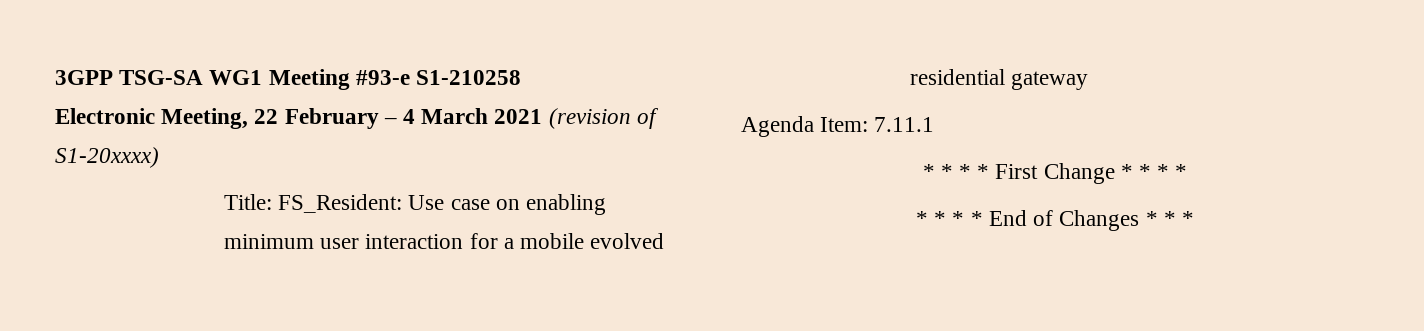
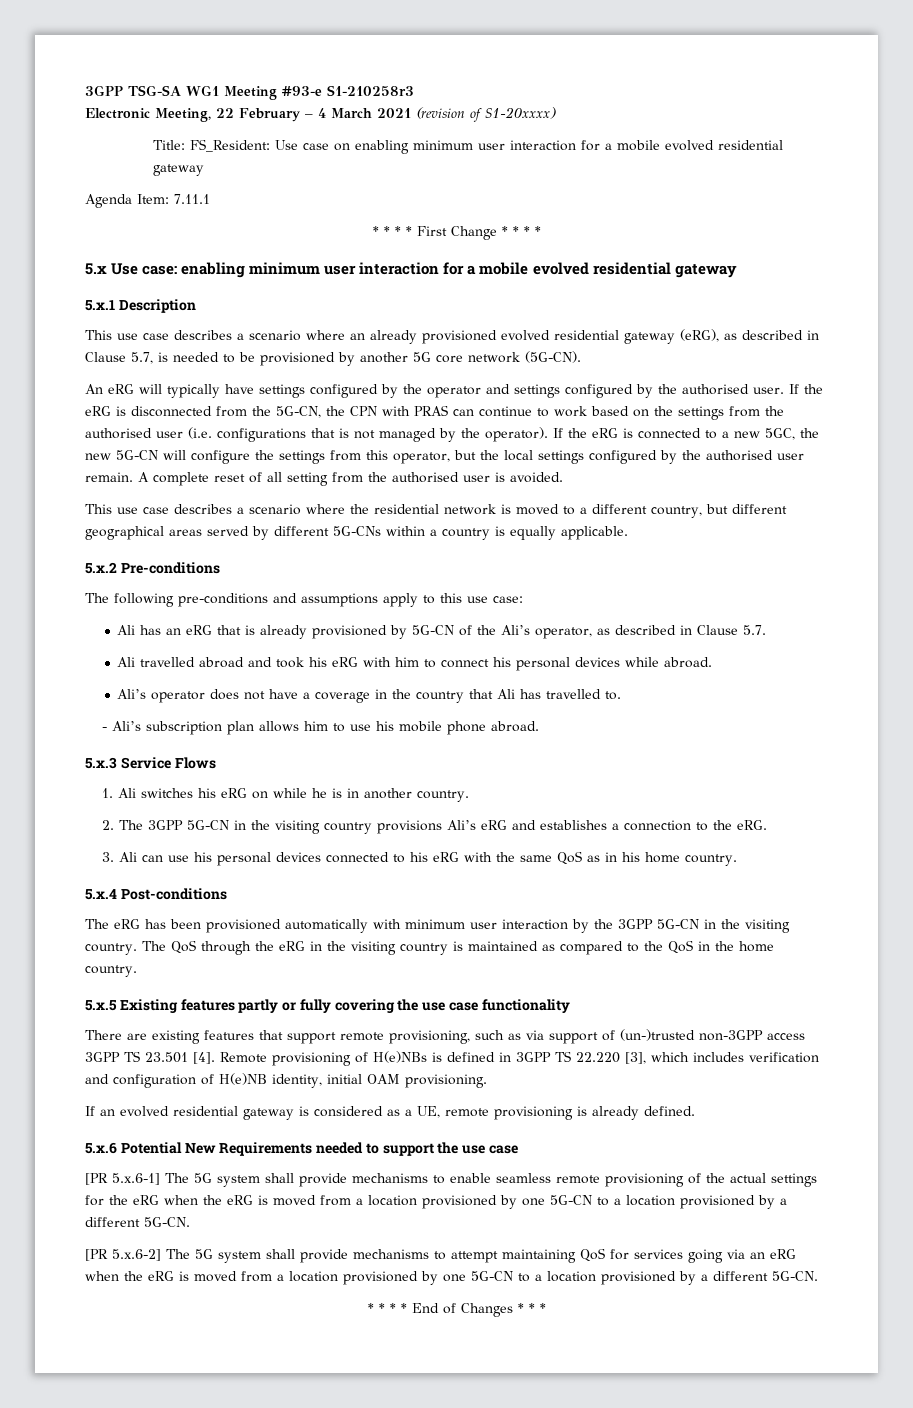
[416,70,522,85] S1-210258 -> [327,85,414,96] S1-210258r3
(1188, 171) none -> [85,262,737,278] [85,299,196,313] [85,329,819,344] [85,351,581,366] [85,384,823,398] [85,405,784,420] [85,427,819,442] [85,450,804,464] [85,472,563,486] [85,504,787,518] [85,526,628,540] [85,562,220,574] [85,593,523,607] [117,625,767,639] [117,657,713,671] [117,689,622,703] [102,721,540,735] [85,757,216,769] [102,788,470,802] [102,820,768,834] [102,851,738,866] [85,888,227,900] [85,919,790,933] [85,940,774,955] [85,965,137,977] [85,999,570,1013] [85,1029,805,1044] [85,1051,819,1066] [85,1073,487,1088] [85,1106,695,1120] [85,1142,519,1156] [85,1173,817,1187] [85,1195,787,1209] [85,1217,190,1227] [85,1248,796,1263] [85,1271,818,1285] // 5.x Use case: enabling minimum user interaction for a mobile evolved residential gateway // 5.x.1 Description // This use case describes a scenario where an already provisioned evolved residential gateway (eRG), as described in Clause 5.7, is needed to be provisioned by another 5G core network (5G-CN). // An eRG will typically have settings configured by the operator and settings configured by the authorised user. If the eRG is disconnected from the 5G-CN, the CPN with PRAS can continue to work based on the settings from the authorised user (i.e. configurations that is not managed by the operator). If the eRG is connected to a new 5GC, the new 5G-CN will configure the settings from this operator, but the local settings configured by the authorised user remain. A complete reset of all setting from the authorised user is avoided. // This use case describes a scenario where the residential network is moved to a different country, but different geographical areas served by different 5G-CNs within a country is equally applicable. // 5.x.2 Pre-conditions // The following pre-conditions and assumptions apply to this use case: // Ali has an eRG that is already provisioned by 5G-CN of the Ali’s operator, as described in Clause 5.7. // Ali travelled abroad and took his eRG with him to connect his personal devices while abroad. // Ali’s operator does not have a coverage in the country that Ali has travelled to. // - Ali’s subscription plan allows him to use his mobile phone abroad. // 5.x.3 Service Flows // 1. Ali switches his eRG on while he is in another country. // 2. The 3GPP 5G-CN in the visiting country provisions Ali’s eRG and establishes a connection to the eRG. // 3. Ali can use his personal devices connected to his eRG with the same QoS as in his home country. // 5.x.4 Post-conditions // The eRG has been provisioned automatically with minimum user interaction by the 3GPP 5G-CN in the visiting country. The QoS through the eRG in the visiting country is maintained as compared to the QoS in the home country. // 5.x.5 Existing features partly or fully covering the use case functionality // There are existing features that support remote provisioning, such as via support of (un-)trusted non-3GPP access 3GPP TS 23.501 [4]. Remote provisioning of H(e)NBs is defined in 3GPP TS 22.220 [3], which includes verification and configuration of H(e)NB identity, initial OAM provisioning. // If an evolved residential gateway is considered as a UE, remote provisioning is already defined. // 5.x.6 Potential New Requirements needed to support the use case // [PR 5.x.6-1] The 5G system shall provide mechanisms to enable seamless remote provisioning of the actual settings for the eRG when the eRG is moved from a location provisioned by one 5G-CN to a location provisioned by a different 5G-CN. // [PR 5.x.6-2] The 5G system shall provide mechanisms to attempt maintaining QoS for services going via an eRG when the eRG is moved from a location provisioned by one 5G-CN to a location provisioned by a different 5G-CN.

